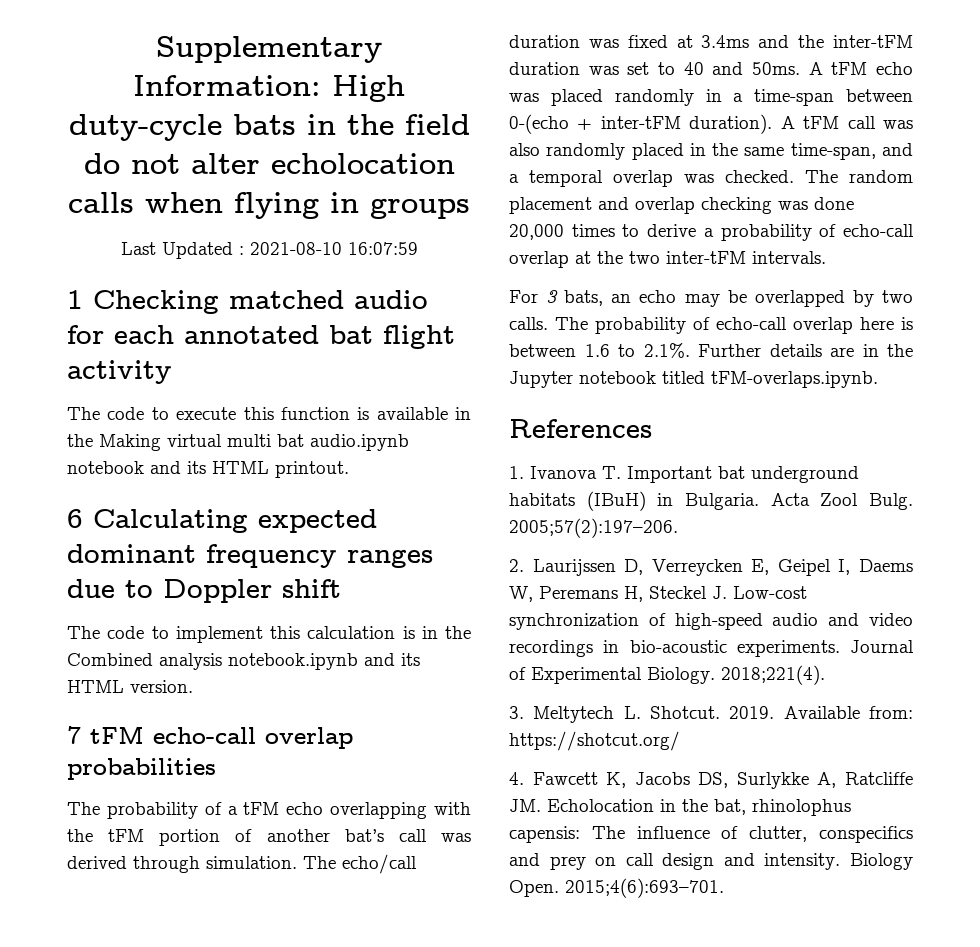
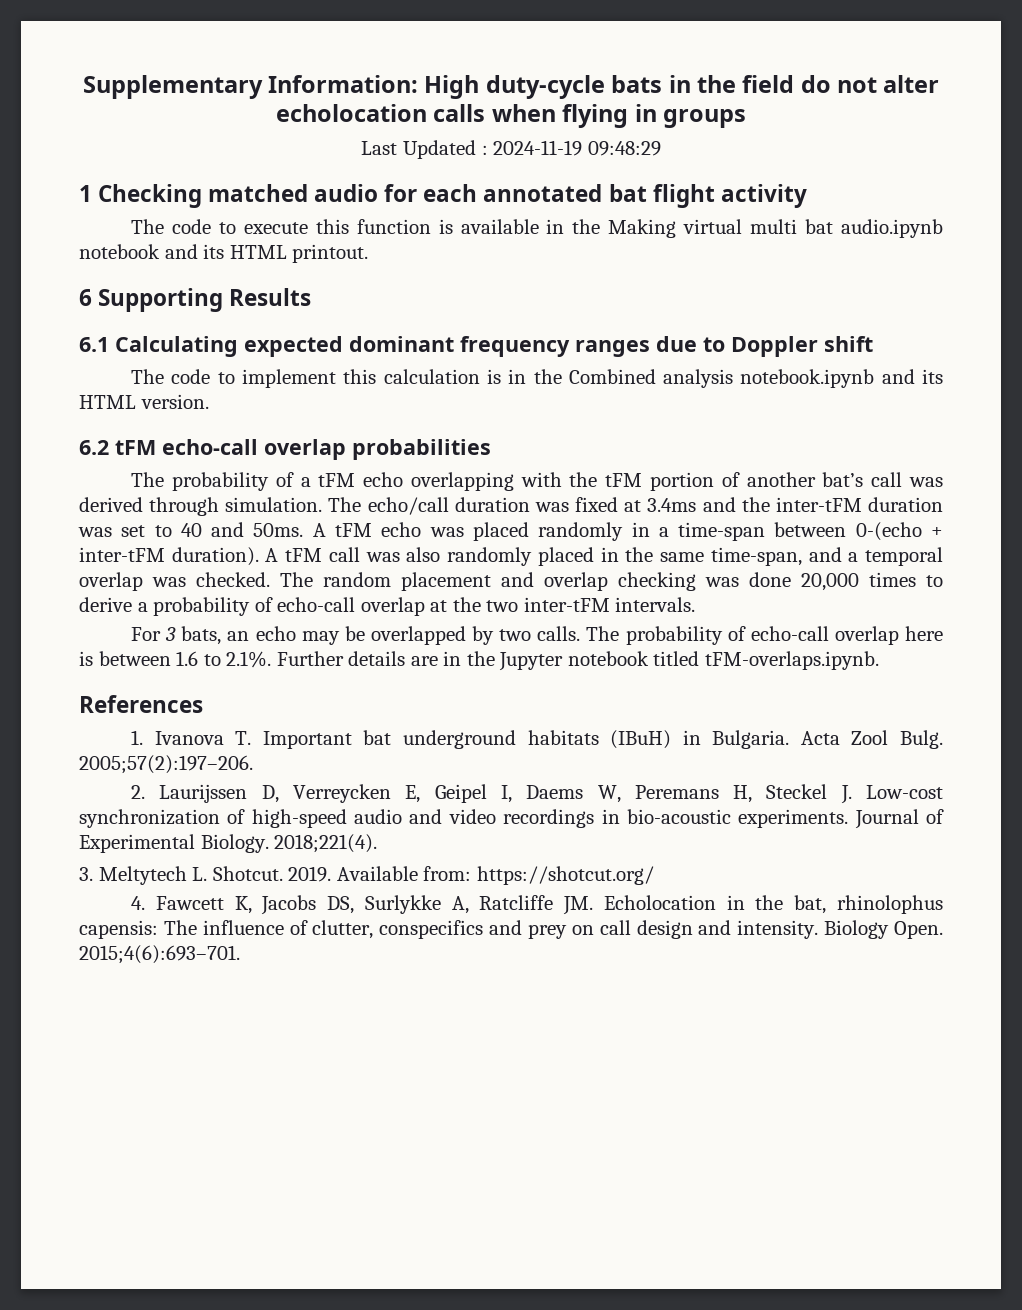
[249,242,418,255] 2021-08-10 16:07:59 -> [493,140,661,156] 2024-11-19 09:48:29
(83, 518) none -> [98,288,312,312] [79,337,109,352] Supporting Results // 6.1
[67,726,81,744] 7 -> [79,440,109,455] 6.2

